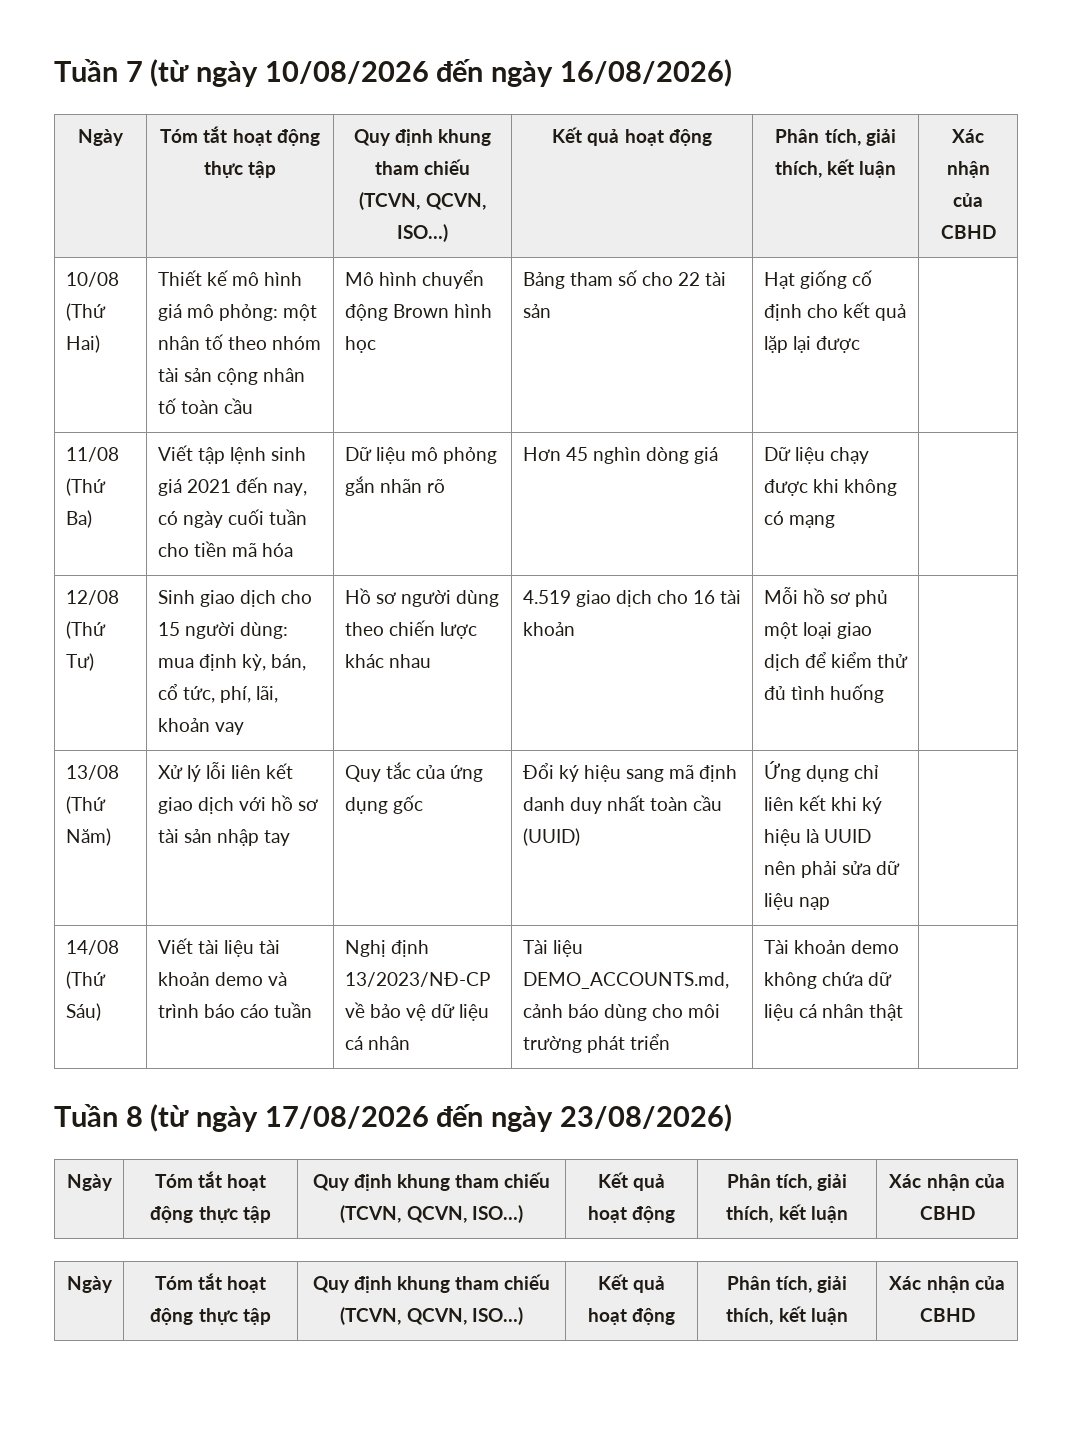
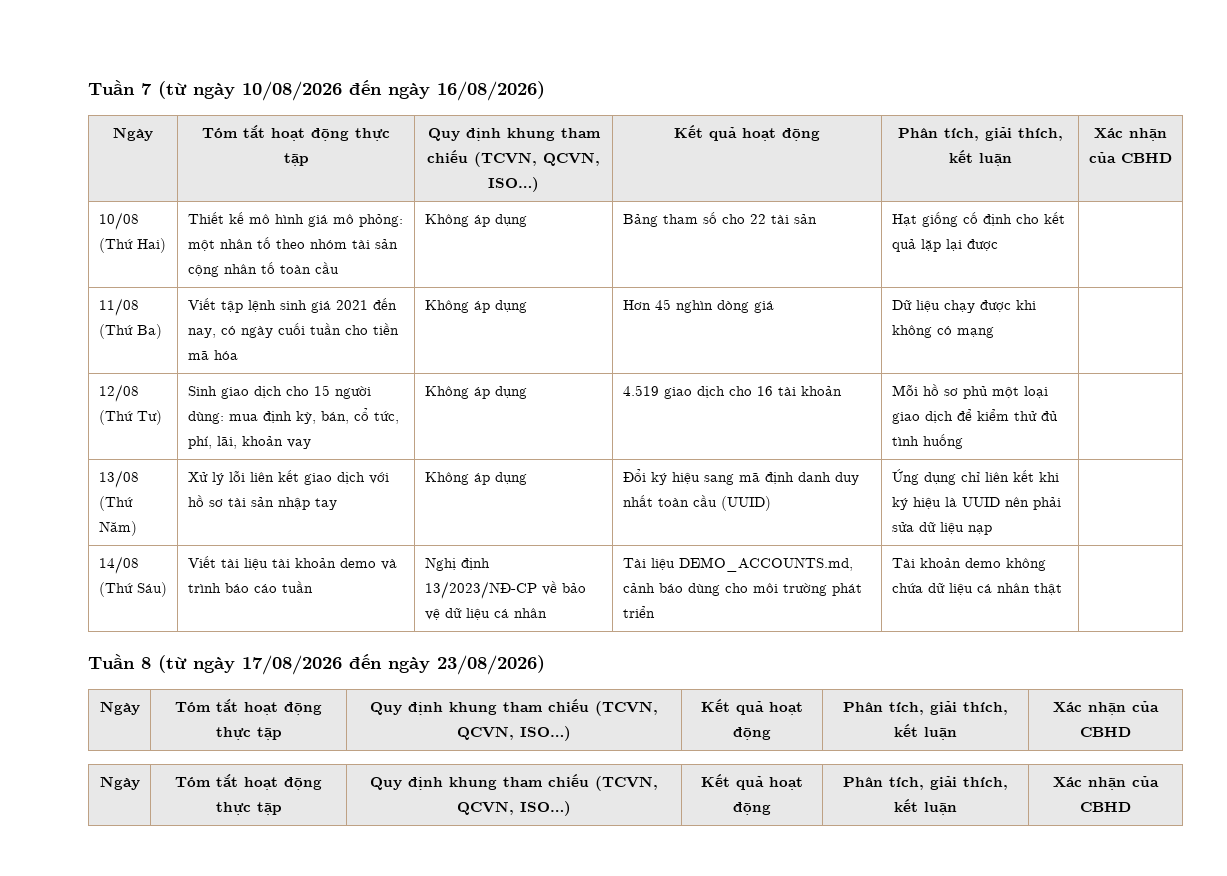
[344,270,484,289] [344,304,492,321] [344,336,376,353] Mô hình chuyển động Brown hình học -> [424,214,527,227] Không áp dụng
[344,447,498,464] [344,476,445,496] Dữ liệu mô phỏng gắn nhãn rõ -> [424,300,527,313] Không áp dụng
[344,588,500,607] [344,620,477,639] [344,654,431,668] Hồ sơ người dùng theo chiến lược khác nhau -> [424,386,527,399] Không áp dụng
[344,762,484,782] [344,795,423,814] Quy tắc của ứng dụng gốc -> [424,472,527,485] Không áp dụng

